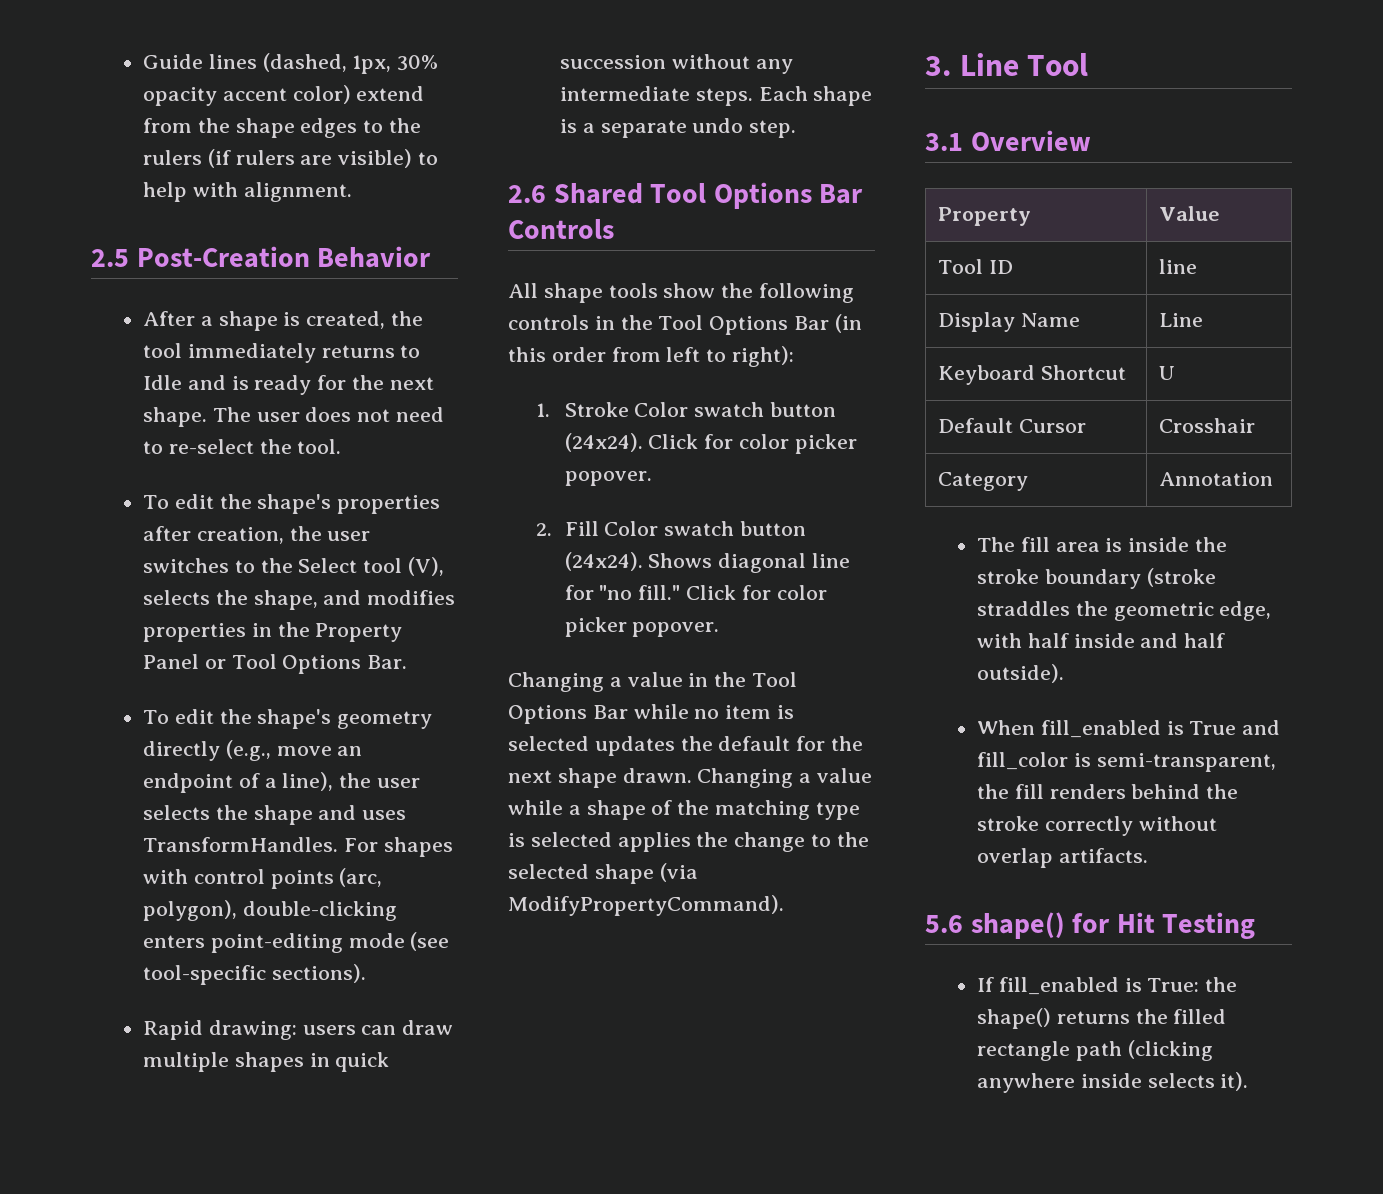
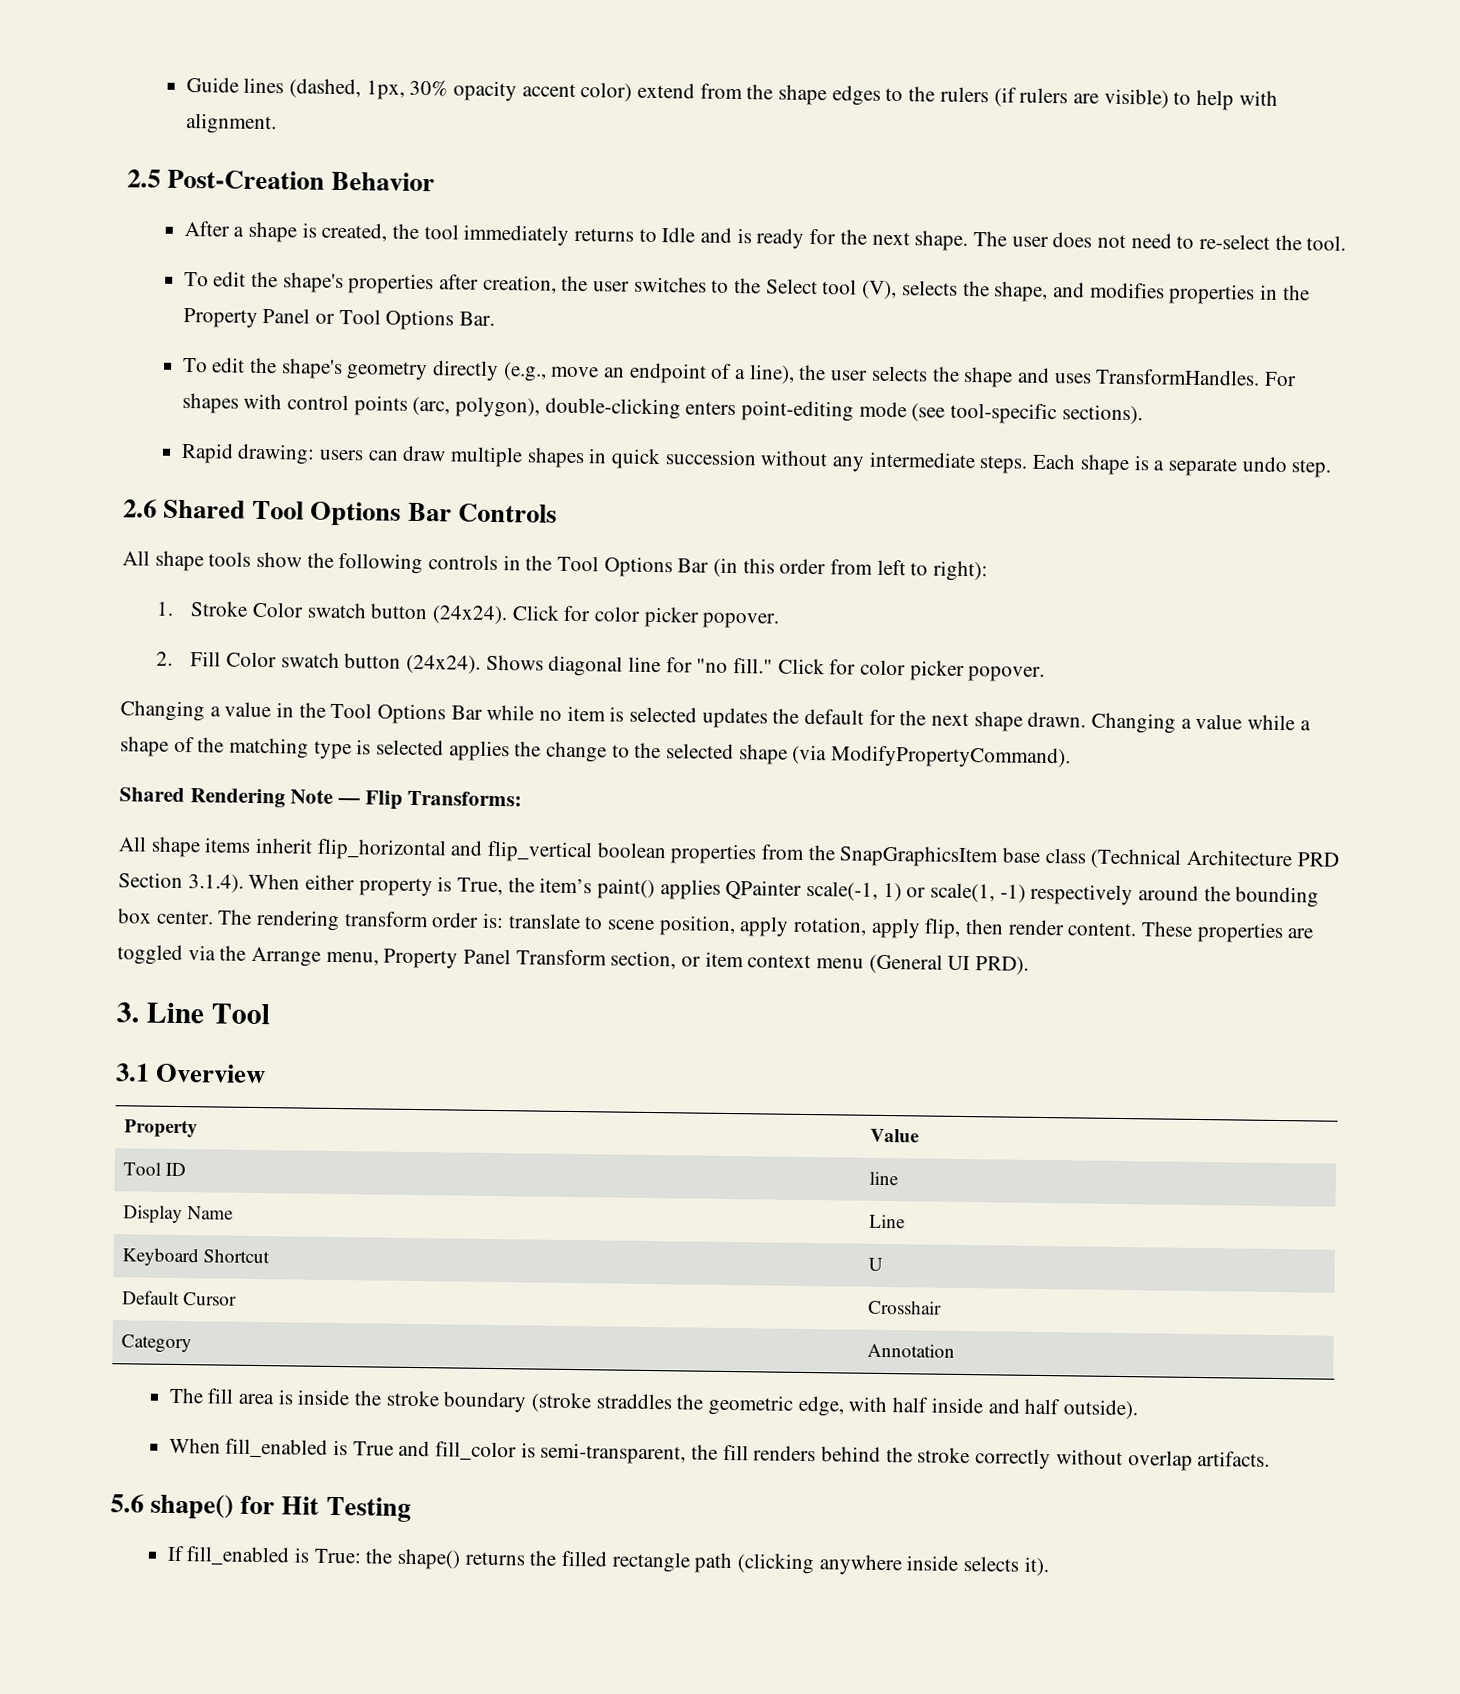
(784, 905) none -> [119,787,523,810] [118,836,1339,869] [118,872,1320,908] [117,908,1315,944] [117,944,1030,975] // Shared Rendering Note — Flip Transforms: // All shape items inherit flip_horizontal and flip_vertical boolean properties from the SnapGraphicsItem base class (Technical Architecture PRD Section 3.1.4). When either property is True, the item’s paint() applies QPainter scale(-1, 1) or scale(1, -1) respectively around the bounding box center. The rendering transform order is: translate to scene position, apply rotation, apply flip, then render content. These properties are toggled via the Arrange menu, Property Panel Transform section, or item context menu (General UI PRD).

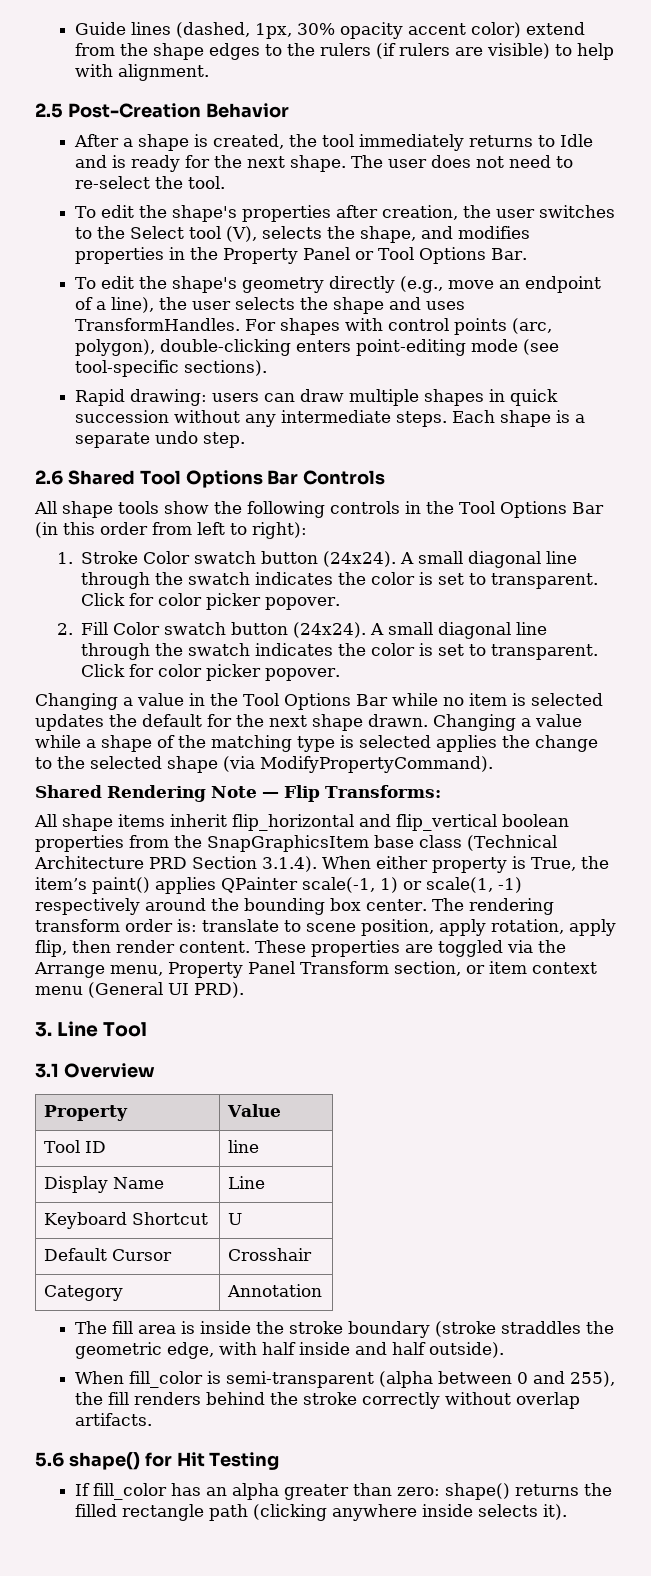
(509, 615) none -> [399,551,577,568] [80,572,598,589] A small diagonal line through the swatch indicates the color is set to transparent.
[485,654,774,677] Shows diagonal line for "no fill." -> [369,622,547,639] [80,643,598,660] A small diagonal line through the swatch indicates the color is set to transparent.
[225,1438,687,1465] fill_enabled is True and fill_color is semi-transparent, -> [128,1371,615,1388] fill_color is semi-transparent (alpha between 0 and 255),
[186,1546,394,1566] fill_enabled is True: the -> [92,1483,440,1500] fill_color has an alpha greater than zero:

